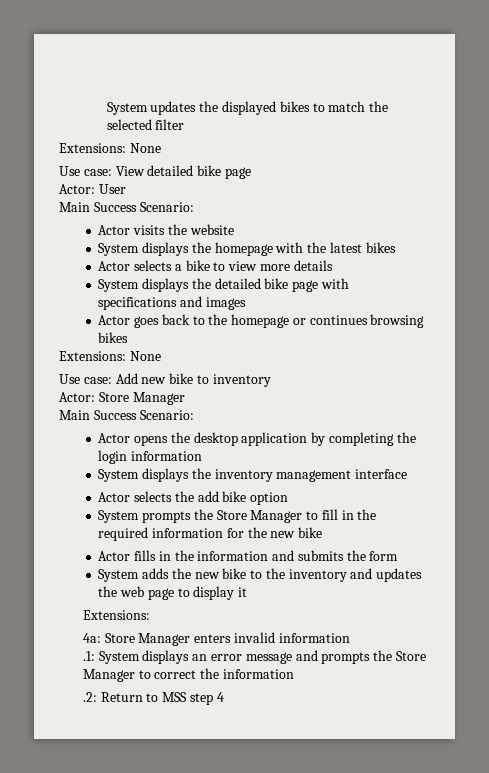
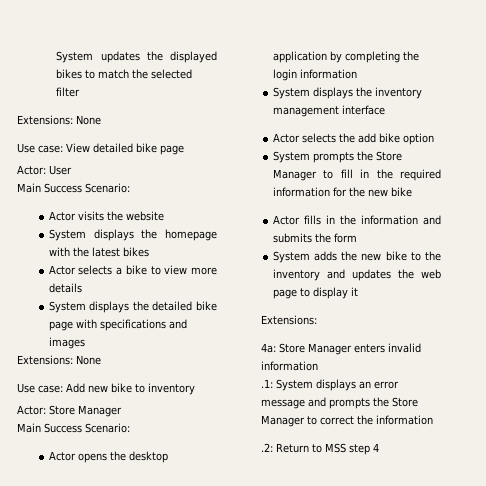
[98,314,425,328] [98,332,129,343] // Actor goes back to the homepage or continues browsing bikes -> (85, 343) none

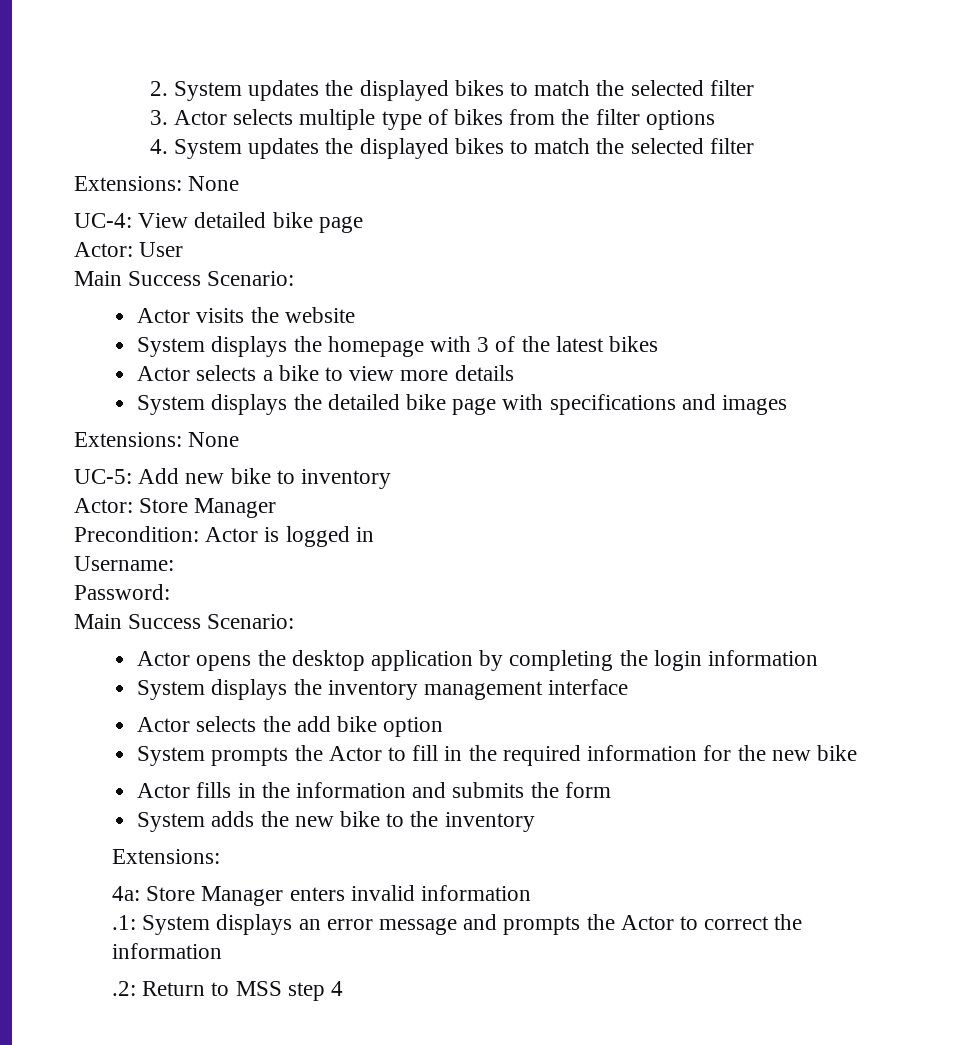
(56, 57) none -> [149,80,754,101] [149,109,715,130] [149,139,168,154] 2. System updates the displayed bikes to match the selected filter // 3. Actor selects multiple type of bikes from the filter options // 4.
[17,143,63,153] Use case: -> [74,213,132,228] UC-4:
(70, 251) none -> [477,336,516,352] 3 of
[17,383,63,393] Use case: -> [74,469,132,484] UC-5:
(122, 411) none -> [74,526,374,547] [74,556,174,571] [74,584,170,600] // Precondition: Actor is logged in // Username: // Password:
[375,151,402,161] [272,169,317,181] Store Manager -> [328,746,382,761] Actor
[326,269,441,281] [272,287,358,299] and updates the web page to display it -> (535, 822) none
[391,397,418,407] [260,415,305,427] Store Manager -> [620,915,674,930] Actor

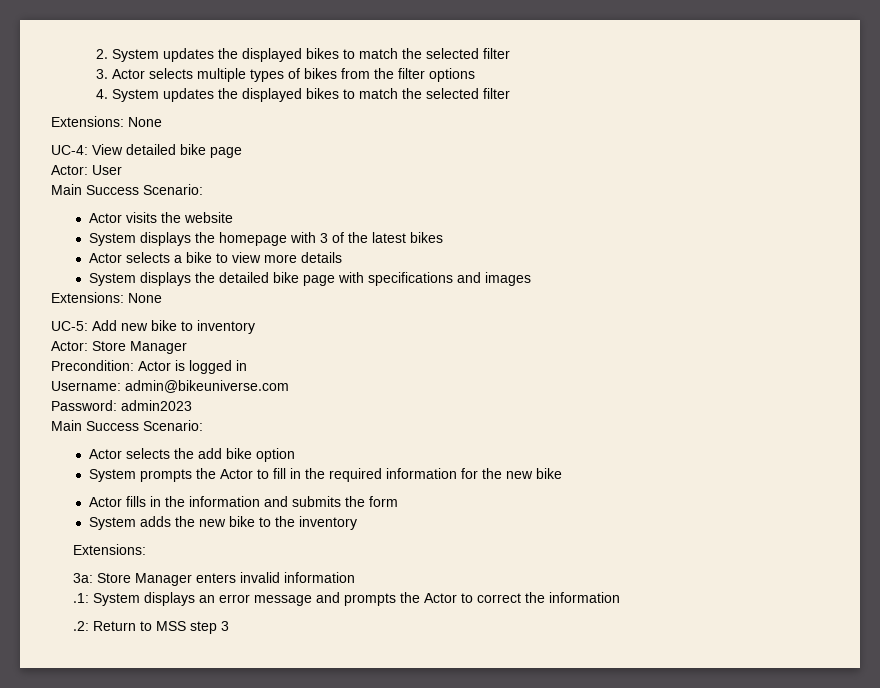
[381,111,422,130] type -> [249,69,284,82] types
(174, 563) none -> [125,380,289,393] admin@bikeuniverse.com
[74,614,295,629] [137,650,819,671] [137,679,629,700] // Main Success Scenario: // Actor opens the desktop application by completing the login information // System displays the inventory management interface -> [121,400,192,411] [51,420,203,431] admin2023 // Main Success Scenario:
[111,886,140,901] 4a: -> [73,573,94,583] 3a:
[330,981,343,996] 4 -> [221,621,230,631] 3

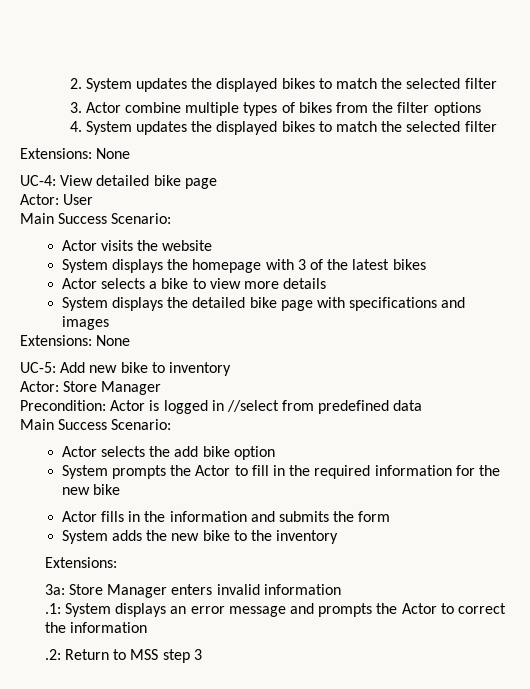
[148,68,193,79] selects -> [125,102,182,113] combine
[51,380,289,393] [51,400,192,411] // Username: admin@bikeuniverse.com // Password: admin2023 -> [226,400,423,414] //select from predefined data

